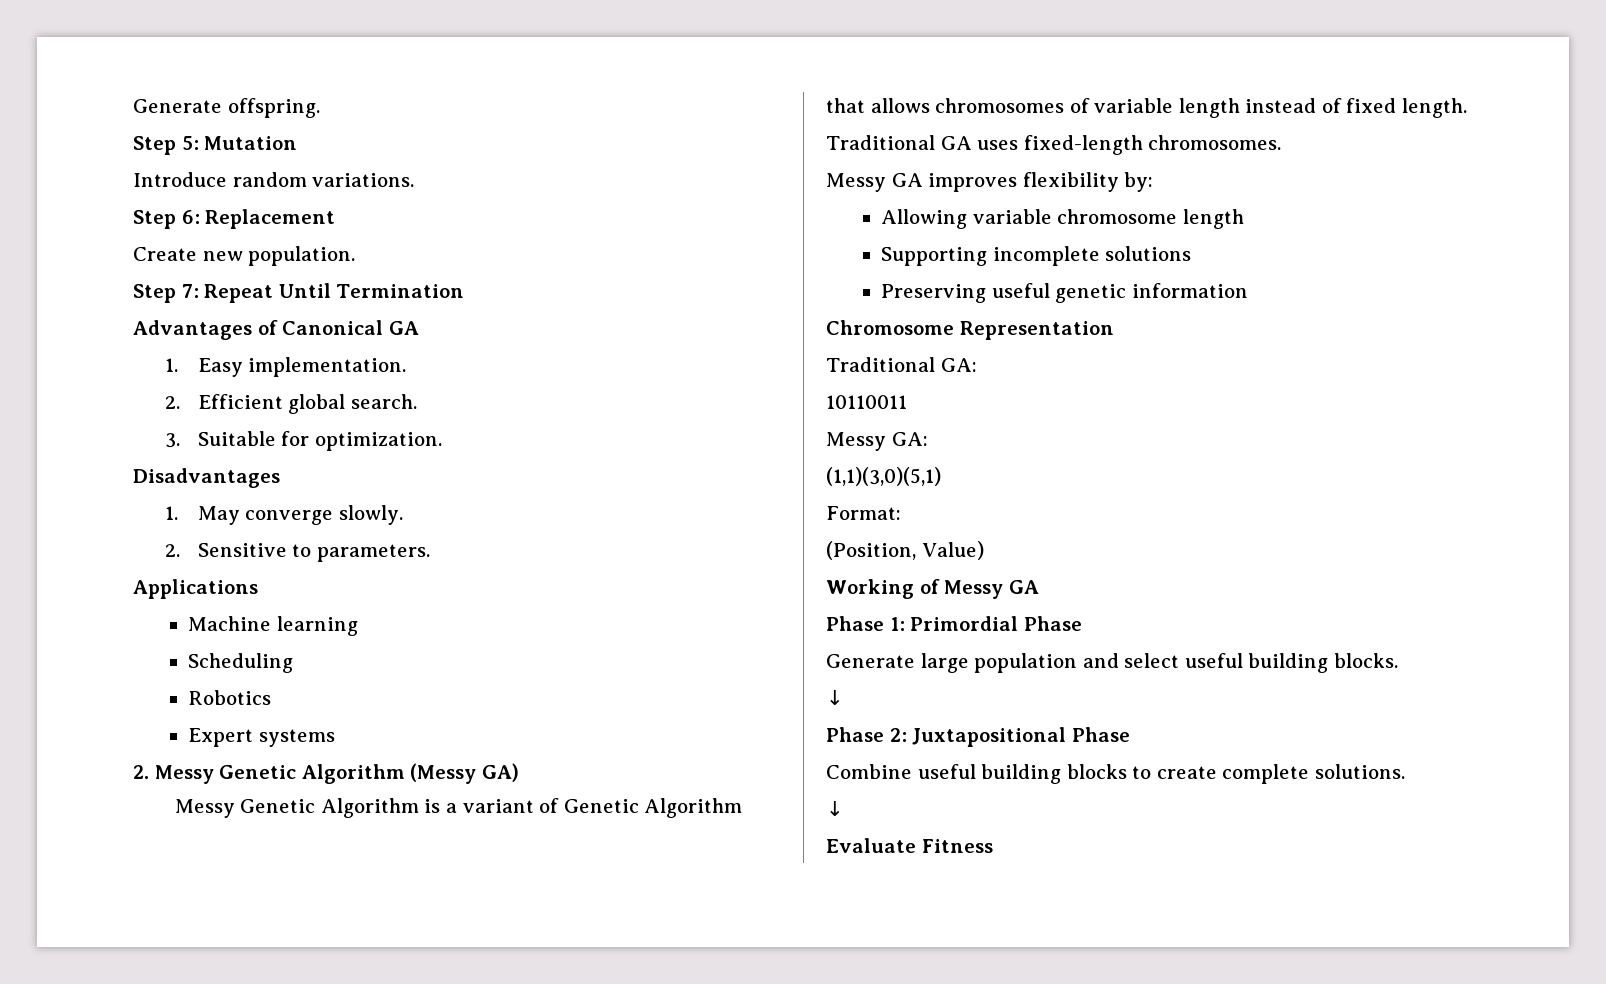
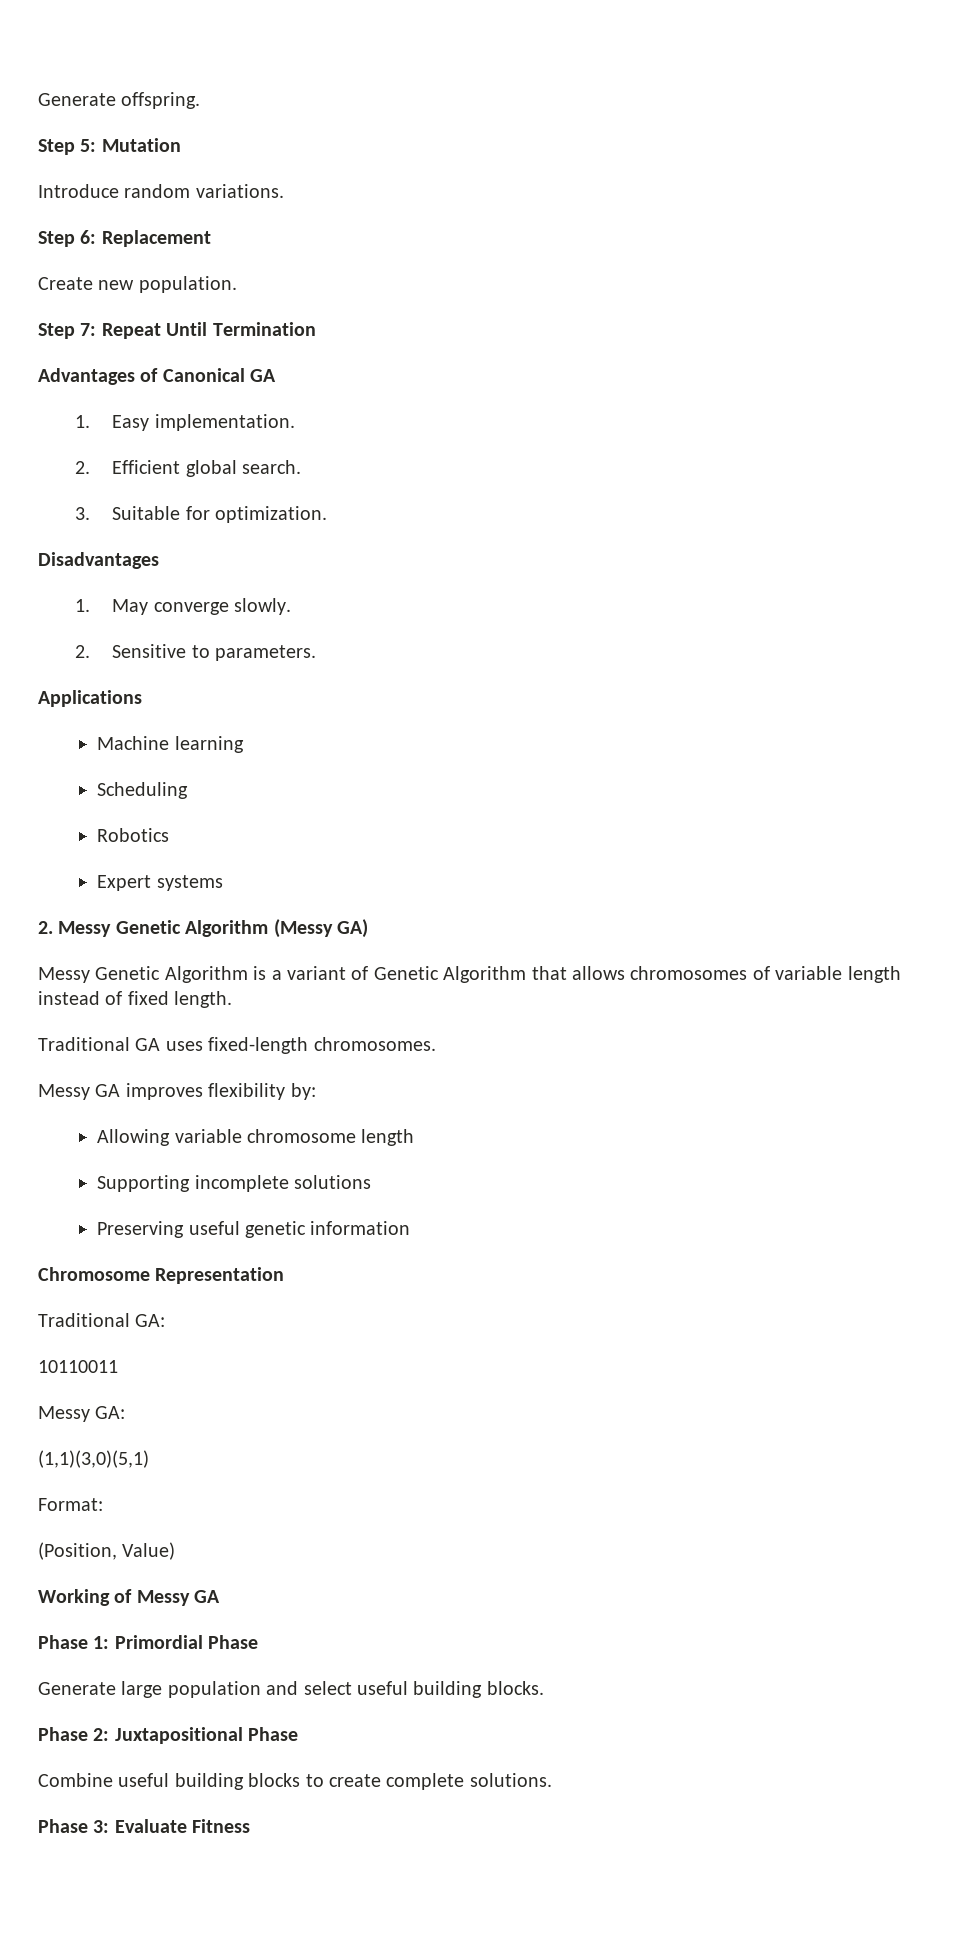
[826,690,844,705] // ↓ -> (544, 1688) none
[826,801,844,816] ↓ // -> [38,1819,110,1833] Phase 3:

